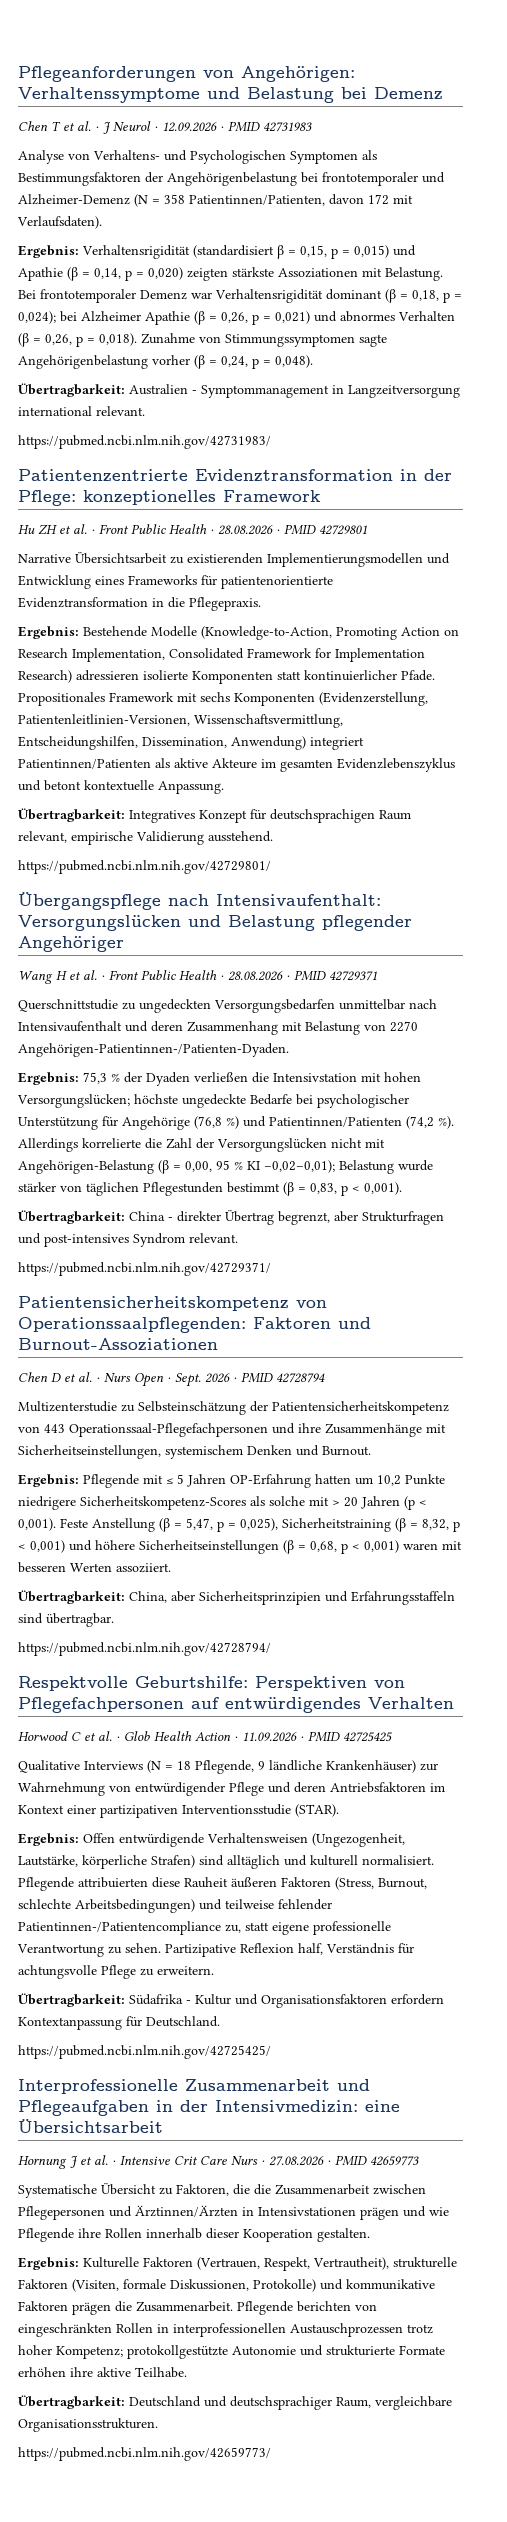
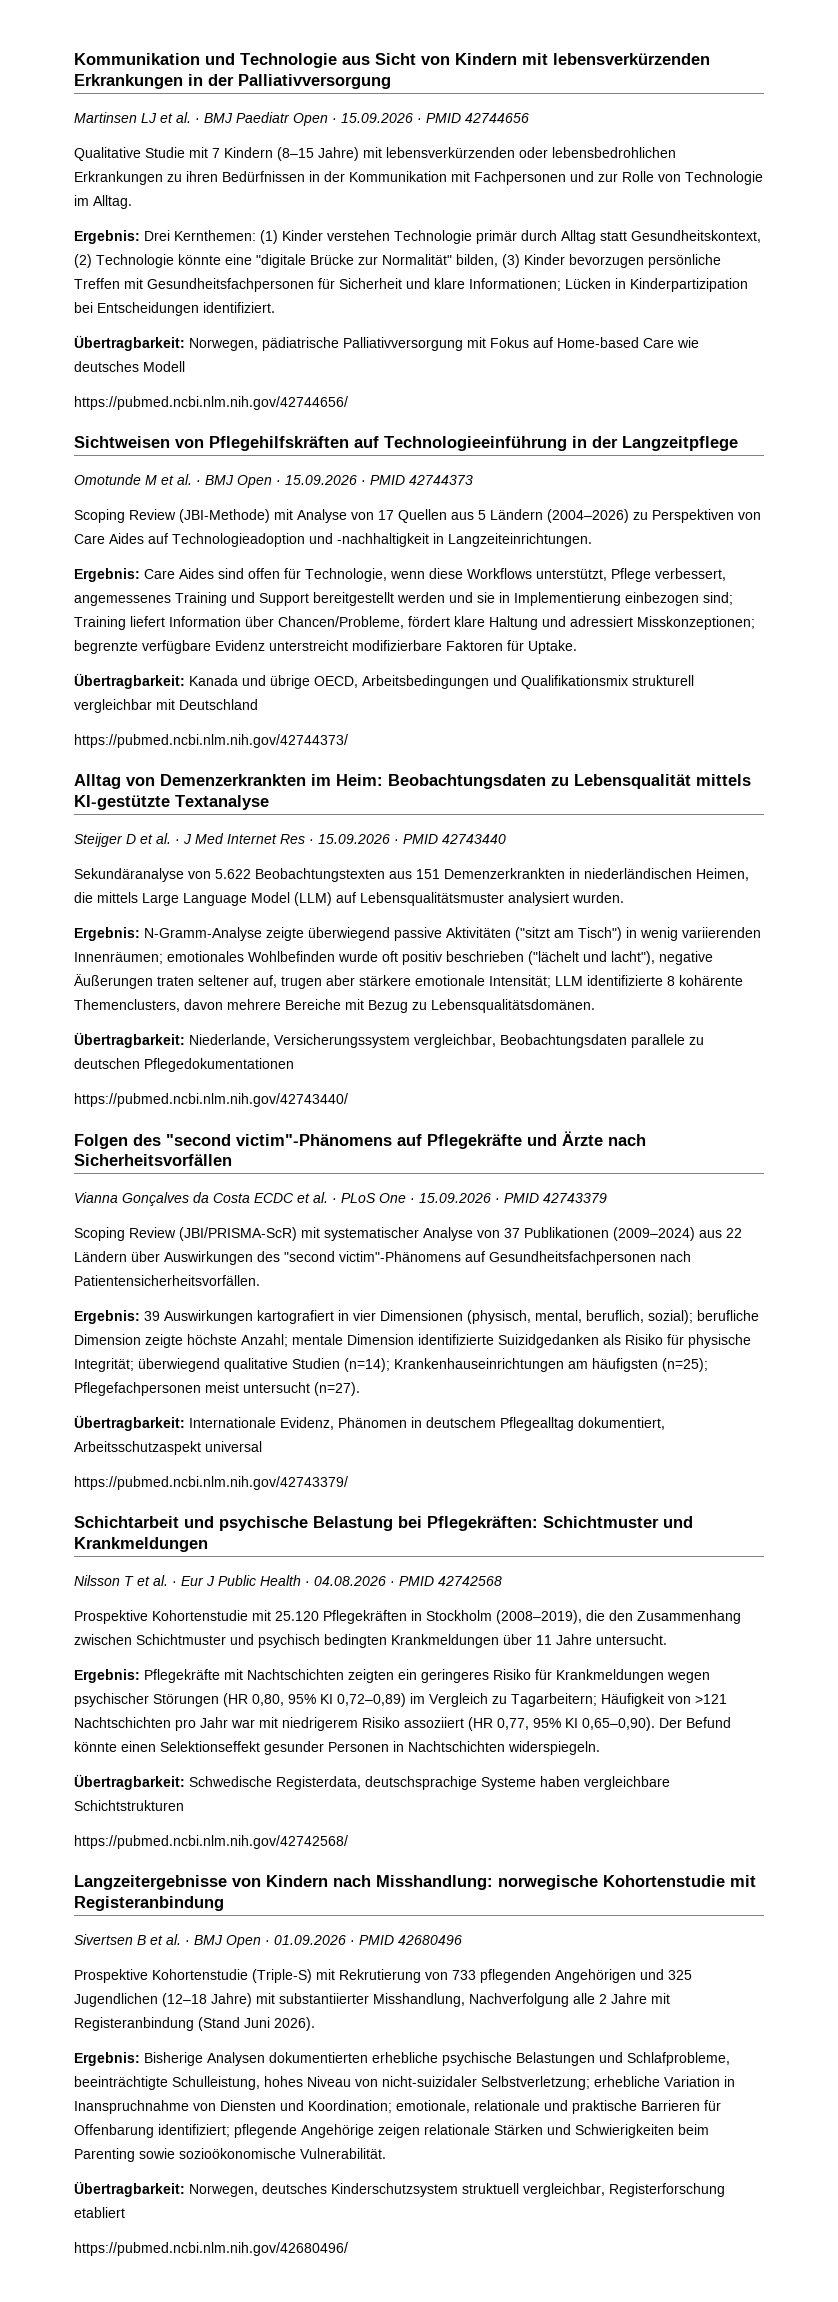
[18,66,355,82] [18,87,443,103] [18,121,312,134] [18,150,377,164] [18,172,445,186] [18,194,413,207] [17,216,102,229] [18,245,416,259] [18,267,443,281] [18,289,462,303] [18,311,455,325] [18,333,387,347] [18,355,313,369] [18,383,460,398] [18,406,145,416] [18,435,271,449] [18,469,452,482] [18,490,321,506] [18,524,367,535] [18,552,450,567] [18,575,333,589] [18,597,261,611] [18,626,459,640] [18,648,425,662] [18,670,435,684] [18,692,428,706] [18,714,343,728] [18,736,364,750] [18,758,455,772] [18,780,224,794] [18,808,411,823] [18,831,273,845] [18,860,271,874] [18,892,381,910] [18,915,412,931] [18,936,124,952] [18,970,377,984] [18,999,437,1013] [18,1021,418,1035] [18,1043,289,1057] [18,1072,421,1086] [17,1094,409,1108] [18,1116,454,1130] [18,1138,385,1152] [18,1160,433,1174] [18,1182,402,1196] [18,1210,444,1225] [18,1233,238,1247] [18,1262,271,1276] [18,1296,327,1311] [18,1317,371,1333] [18,1338,218,1351] [18,1372,325,1387] [18,1401,449,1415] [18,1423,446,1437] [18,1445,371,1459] [18,1474,445,1488] [18,1496,427,1510] [18,1518,460,1532] [18,1540,462,1554] [18,1562,171,1573] [18,1590,455,1605] [18,1613,114,1627] [18,1642,271,1656] [18,1676,405,1691] [18,1697,454,1713] [18,1731,392,1742] [18,1760,438,1774] [18,1782,445,1796] [18,1804,339,1818] [18,1833,405,1847] [18,1855,434,1869] [18,1877,427,1891] [18,1899,332,1913] [18,1921,391,1935] [17,1943,414,1957] [18,1965,214,1979] [18,1993,444,2008] [18,2016,220,2030] [18,2045,271,2059] [18,2079,370,2094] [18,2100,400,2116] [18,2119,163,2133] [18,2155,419,2169] [18,2183,426,2198] [18,2205,449,2220] [18,2228,370,2242] [18,2257,457,2271] [18,2279,435,2292] [18,2301,377,2315] [18,2323,433,2337] [18,2345,445,2359] [18,2367,187,2378] [18,2395,452,2410] [18,2418,158,2432] [18,2447,271,2461] Pflegeanforderungen von Angehörigen: Verhaltenssymptome und Belastung bei Demenz // Chen T et al. · J Neurol · 12.09.2026 · PMID 42731983 // Analyse von Verhaltens- und Psychologischen Symptomen als Bestimmungsfaktoren der Angehörigenbelastung bei frontotemporaler und Alzheimer-Demenz (N = 358 Patientinnen/Patienten, davon 172 mit Verlaufsdaten). // Ergebnis: Verhaltensrigidität (standardisiert β = 0,15, p = 0,015) und Apathie (β = 0,14, p = 0,020) zeigten stärkste Assoziationen mit Belastung. Bei frontotemporaler Demenz war Verhaltensrigidität dominant (β = 0,18, p = 0,024); bei Alzheimer Apathie (β = 0,26, p = 0,021) und abnormes Verhalten (β = 0,26, p = 0,018). Zunahme von Stimmungssymptomen sagte Angehörigenbelastung vorher (β = 0,24, p = 0,048). // Übertragbarkeit: Australien - Symptommanagement in Langzeitversorgung international relevant. // https://pubmed.ncbi.nlm.nih.gov/42731983/ // Patientenzentrierte Evidenztransformation in der Pflege: konzeptionelles Framework // Hu ZH et al. · Front Public Health · 28.08.2026 · PMID 42729801 // Narrative Übersichtsarbeit zu existierenden Implementierungsmodellen und Entwicklung eines Frameworks für patientenorientierte Evidenztransformation in die Pflegepraxis. // Ergebnis: Bestehende Modelle (Knowledge-to-Action, Promoting Action on Research Implementation, Consolidated Framework for Implementation Research) adressieren isolierte Komponenten statt kontinuierlicher Pfade. Propositionales Framework mit sechs Komponenten (Evidenzerstellung, Patientenleitlinien-Versionen, Wissenschaftsvermittlung, Entscheidungshilfen, Dissemination, Anwendung) integriert Patientinnen/Patienten als aktive Akteure im gesamten Evidenzlebenszyklus und betont kontextuelle Anpassung. // Übertragbarkeit: Integratives Konzept für deutschsprachigen Raum relevant, empirische Validierung ausstehend. // https://pubmed.ncbi.nlm.nih.gov/42729801/ // Übergangspflege nach Intensivaufenthalt: Versorgungslücken und Belastung pflegender Angehöriger // Wang H et al. · Front Public Health · 28.08.2026 · PMID 42729371 // Querschnittstudie zu ungedeckten Versorgungsbedarfen unmittelbar nach Intensivaufenthalt und deren Zusammenhang mit Belastung von 2270 Angehörigen-Patientinnen-/Patienten-Dyaden. // Ergebnis: 75,3 % der Dyaden verließen die Intensivstation mit hohen Versorgungslücken; höchste ungedeckte Bedarfe bei psychologischer Unterstützung für Angehörige (76,8 %) und Patientinnen/Patienten (74,2 %). Allerdings korrelierte die Zahl der Versorgungslücken nicht mit Angehörigen-Belastung (β = 0,00, 95 % KI −0,02–0,01); Belastung wurde stärker von täglichen Pflegestunden bestimmt (β = 0,83, p < 0,001). // Übertragbarkeit: China - direkter Übertrag begrenzt, aber Strukturfragen und post-intensives Syndrom relevant. // https://pubmed.ncbi.nlm.nih.gov/42729371/ // Patientensicherheitskompetenz von Operationssaalpflegenden: Faktoren und Burnout-Assoziationen // Chen D et al. · Nurs Open · Sept. 2026 · PMID 42728794 // Multizenterstudie zu Selbsteinschätzung der Patientensicherheitskompetenz von 443 Operationssaal-Pflegefachpersonen und ihre Zusammenhänge mit Sicherheitseinstellungen, systemischem Denken und Burnout. // Ergebnis: Pflegende mit ≤ 5 Jahren OP-Erfahrung hatten um 10,2 Punkte niedrigere Sicherheitskompetenz-Scores als solche mit > 20 Jahren (p < 0,001). Feste Anstellung (β = 5,47, p = 0,025), Sicherheitstraining (β = 8,32, p < 0,001) und höhere Sicherheitseinstellungen (β = 0,68, p < 0,001) waren mit besseren Werten assoziiert. // Übertragbarkeit: China, aber Sicherheitsprinzipien und Erfahrungsstaffeln sind übertragbar. // https://pubmed.ncbi.nlm.nih.gov/42728794/ // Respektvolle Geburtshilfe: Perspektiven von Pflegefachpersonen auf entwürdigendes Verhalten // Horwood C et al. · Glob Health Action · 11.09.2026 · PMID 42725425 // Qualitative Interviews (N = 18 Pflegende, 9 ländliche Krankenhäuser) zur Wahrnehmung von entwürdigender Pflege und deren Antriebsfaktoren im Kontext einer partizipativen Interventionsstudie (STAR). // Ergebnis: Offen entwürdigende Verhaltensweisen (Ungezogenheit, Lautstärke, körperliche Strafen) sind alltäglich und kulturell normalisiert. Pflegende attribuierten diese Rauheit äußeren Faktoren (Stress, Burnout, schlechte Arbeitsbedingungen) und teilweise fehlender Patientinnen-/Patientencompliance zu, statt eigene professionelle Verantwortung zu sehen. Partizipative Reflexion half, Verständnis für achtungsvolle Pflege zu erweitern. // Übertragbarkeit: Südafrika - Kultur und Organisationsfaktoren erfordern Kontextanpassung für Deutschland. // https://pubmed.ncbi.nlm.nih.gov/42725425/ // Interprofessionelle Zusammenarbeit und Pflegeaufgaben in der Intensivmedizin: eine Übersichtsarbeit // Hornung J et al. · Intensive Crit Care Nurs · 27.08.2026 · PMID 42659773 // Systematische Übersicht zu Faktoren, die die Zusammenarbeit zwischen Pflegepersonen und Ärztinnen/Ärzten in Intensivstationen prägen und wie Pflegende ihre Rollen innerhalb dieser Kooperation gestalten. // Ergebnis: Kulturelle Faktoren (Vertrauen, Respekt, Vertrautheit), strukturelle Faktoren (Visiten, formale Diskussionen, Protokolle) und kommunikative Faktoren prägen die Zusammenarbeit. Pflegende berichten von eingeschränkten Rollen in interprofessionellen Austauschprozessen trotz hoher Kompetenz; protokollgestützte Autonomie und strukturierte Formate erhöhen ihre aktive Teilhabe. // Übertragbarkeit: Deutschland und deutschsprachiger Raum, vergleichbare Organisationsstrukturen. // https://pubmed.ncbi.nlm.nih.gov/42659773/ -> [74,53,710,68] [74,74,391,89] [74,112,529,126] [74,147,676,161] [74,171,763,185] [74,195,132,209] [74,230,761,244] [74,254,721,268] [74,278,748,292] [74,302,275,316] [74,335,699,351] [74,361,185,372] [74,396,348,410] [74,436,738,451] [74,474,473,488] [74,509,761,523] [74,533,592,547] [74,568,726,582] [74,592,733,606] [74,616,755,630] [74,640,577,654] [74,673,694,689] [74,699,258,713] [74,734,348,748] [74,774,751,789] [74,795,269,810] [74,833,506,847] [74,868,749,882] [74,892,624,906] [74,927,761,941] [74,951,713,965] [74,974,743,989] [74,999,595,1013] [74,1032,704,1048] [74,1058,294,1072] [74,1093,348,1107] [74,1131,646,1149] [74,1154,232,1166] [74,1192,607,1206] [74,1227,742,1241] [74,1251,691,1265] [74,1275,260,1286] [74,1310,759,1324] [74,1334,751,1348] [74,1358,708,1372] [74,1382,360,1396] [74,1415,665,1431] [74,1441,262,1455] [74,1476,348,1490] [74,1516,693,1531] [74,1537,208,1552] [74,1575,502,1586] [74,1610,741,1624] [74,1634,667,1648] [74,1669,710,1683] [74,1693,727,1707] [74,1717,731,1731] [74,1741,600,1755] [74,1774,670,1790] [74,1800,184,1811] [74,1835,348,1849] [74,1875,756,1890] [74,1896,224,1911] [74,1934,462,1948] [74,1969,692,1983] [74,1993,670,2007] [74,2017,315,2031] [74,2052,730,2066] [74,2076,735,2090] [74,2100,721,2114] [74,2124,709,2138] [74,2148,386,2162] [74,2181,725,2197] [74,2207,125,2218] [74,2242,348,2256] Kommunikation und Technologie aus Sicht von Kindern mit lebensverkürzenden Erkrankungen in der Palliativversorgung // Martinsen LJ et al. · BMJ Paediatr Open · 15.09.2026 · PMID 42744656 // Qualitative Studie mit 7 Kindern (8–15 Jahre) mit lebensverkürzenden oder lebensbedrohlichen Erkrankungen zu ihren Bedürfnissen in der Kommunikation mit Fachpersonen und zur Rolle von Technologie im Alltag. // Ergebnis: Drei Kernthemen: (1) Kinder verstehen Technologie primär durch Alltag statt Gesundheitskontext, (2) Technologie könnte eine "digitale Brücke zur Normalität" bilden, (3) Kinder bevorzugen persönliche Treffen mit Gesundheitsfachpersonen für Sicherheit und klare Informationen; Lücken in Kinderpartizipation bei Entscheidungen identifiziert. // Übertragbarkeit: Norwegen, pädiatrische Palliativversorgung mit Fokus auf Home-based Care wie deutsches Modell // https://pubmed.ncbi.nlm.nih.gov/42744656/ // Sichtweisen von Pflegehilfskräften auf Technologieeinführung in der Langzeitpflege // Omotunde M et al. · BMJ Open · 15.09.2026 · PMID 42744373 // Scoping Review (JBI-Methode) mit Analyse von 17 Quellen aus 5 Ländern (2004–2026) zu Perspektiven von Care Aides auf Technologieadoption und -nachhaltigkeit in Langzeiteinrichtungen. // Ergebnis: Care Aides sind offen für Technologie, wenn diese Workflows unterstützt, Pflege verbessert, angemessenes Training und Support bereitgestellt werden und sie in Implementierung einbezogen sind; Training liefert Information über Chancen/Probleme, fördert klare Haltung und adressiert Misskonzeptionen; begrenzte verfügbare Evidenz unterstreicht modifizierbare Faktoren für Uptake. // Übertragbarkeit: Kanada und übrige OECD, Arbeitsbedingungen und Qualifikationsmix strukturell vergleichbar mit Deutschland // https://pubmed.ncbi.nlm.nih.gov/42744373/ // Alltag von Demenzerkrankten im Heim: Beobachtungsdaten zu Lebensqualität mittels KI-gestützte Textanalyse // Steijger D et al. · J Med Internet Res · 15.09.2026 · PMID 42743440 // Sekundäranalyse von 5.622 Beobachtungstexten aus 151 Demenzerkrankten in niederländischen Heimen, die mittels Large Language Model (LLM) auf Lebensqualitätsmuster analysiert wurden. // Ergebnis: N-Gramm-Analyse zeigte überwiegend passive Aktivitäten ("sitzt am Tisch") in wenig variierenden Innenräumen; emotionales Wohlbefinden wurde oft positiv beschrieben ("lächelt und lacht"), negative Äußerungen traten seltener auf, trugen aber stärkere emotionale Intensität; LLM identifizierte 8 kohärente Themenclusters, davon mehrere Bereiche mit Bezug zu Lebensqualitätsdomänen. // Übertragbarkeit: Niederlande, Versicherungssystem vergleichbar, Beobachtungsdaten parallele zu deutschen Pflegedokumentationen // https://pubmed.ncbi.nlm.nih.gov/42743440/ // Folgen des "second victim"-Phänomens auf Pflegekräfte und Ärzte nach Sicherheitsvorfällen // Vianna Gonçalves da Costa ECDC et al. · PLoS One · 15.09.2026 · PMID 42743379 // Scoping Review (JBI/PRISMA-ScR) mit systematischer Analyse von 37 Publikationen (2009–2024) aus 22 Ländern über Auswirkungen des "second victim"-Phänomens auf Gesundheitsfachpersonen nach Patientensicherheitsvorfällen. // Ergebnis: 39 Auswirkungen kartografiert in vier Dimensionen (physisch, mental, beruflich, sozial); berufliche Dimension zeigte höchste Anzahl; mentale Dimension identifizierte Suizidgedanken als Risiko für physische Integrität; überwiegend qualitative Studien (n=14); Krankenhauseinrichtungen am häufigsten (n=25); Pflegefachpersonen meist untersucht (n=27). // Übertragbarkeit: Internationale Evidenz, Phänomen in deutschem Pflegealltag dokumentiert, Arbeitsschutzaspekt universal // https://pubmed.ncbi.nlm.nih.gov/42743379/ // Schichtarbeit und psychische Belastung bei Pflegekräften: Schichtmuster und Krankmeldungen // Nilsson T et al. · Eur J Public Health · 04.08.2026 · PMID 42742568 // Prospektive Kohortenstudie mit 25.120 Pflegekräften in Stockholm (2008–2019), die den Zusammenhang zwischen Schichtmuster und psychisch bedingten Krankmeldungen über 11 Jahre untersucht. // Ergebnis: Pflegekräfte mit Nachtschichten zeigten ein geringeres Risiko für Krankmeldungen wegen psychischer Störungen (HR 0,80, 95% KI 0,72–0,89) im Vergleich zu Tagarbeitern; Häufigkeit von >121 Nachtschichten pro Jahr war mit niedrigerem Risiko assoziiert (HR 0,77, 95% KI 0,65–0,90). Der Befund könnte einen Selektionseffekt gesunder Personen in Nachtschichten widerspiegeln. // Übertragbarkeit: Schwedische Registerdata, deutschsprachige Systeme haben vergleichbare Schichtstrukturen // https://pubmed.ncbi.nlm.nih.gov/42742568/ // Langzeitergebnisse von Kindern nach Misshandlung: norwegische Kohortenstudie mit Registeranbindung // Sivertsen B et al. · BMJ Open · 01.09.2026 · PMID 42680496 // Prospektive Kohortenstudie (Triple-S) mit Rekrutierung von 733 pflegenden Angehörigen und 325 Jugendlichen (12–18 Jahre) mit substantiierter Misshandlung, Nachverfolgung alle 2 Jahre mit Registeranbindung (Stand Juni 2026). // Ergebnis: Bisherige Analysen dokumentierten erhebliche psychische Belastungen und Schlafprobleme, beeinträchtigte Schulleistung, hohes Niveau von nicht-suizidaler Selbstverletzung; erhebliche Variation in Inanspruchnahme von Diensten und Koordination; emotionale, relationale und praktische Barrieren für Offenbarung identifiziert; pflegende Angehörige zeigen relationale Stärken und Schwierigkeiten beim Parenting sowie sozioökonomische Vulnerabilität. // Übertragbarkeit: Norwegen, deutsches Kinderschutzsystem struktuell vergleichbar, Registerforschung etabliert // https://pubmed.ncbi.nlm.nih.gov/42680496/

